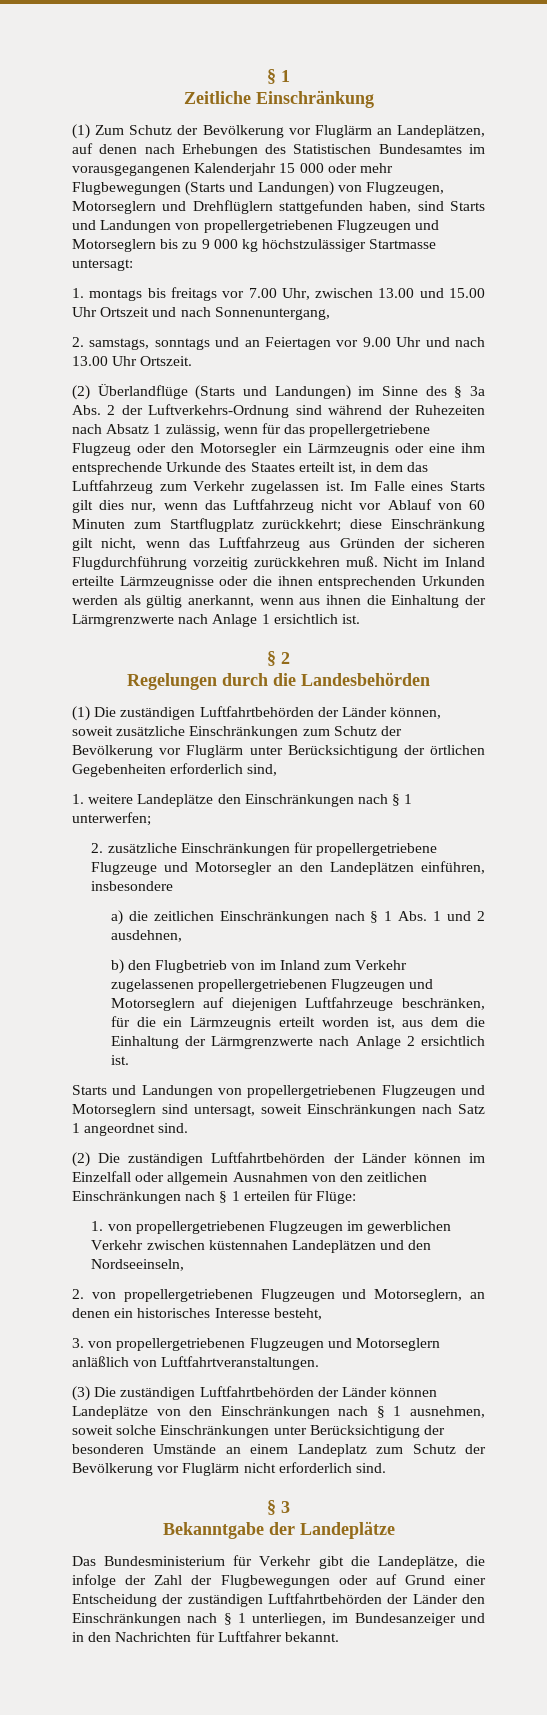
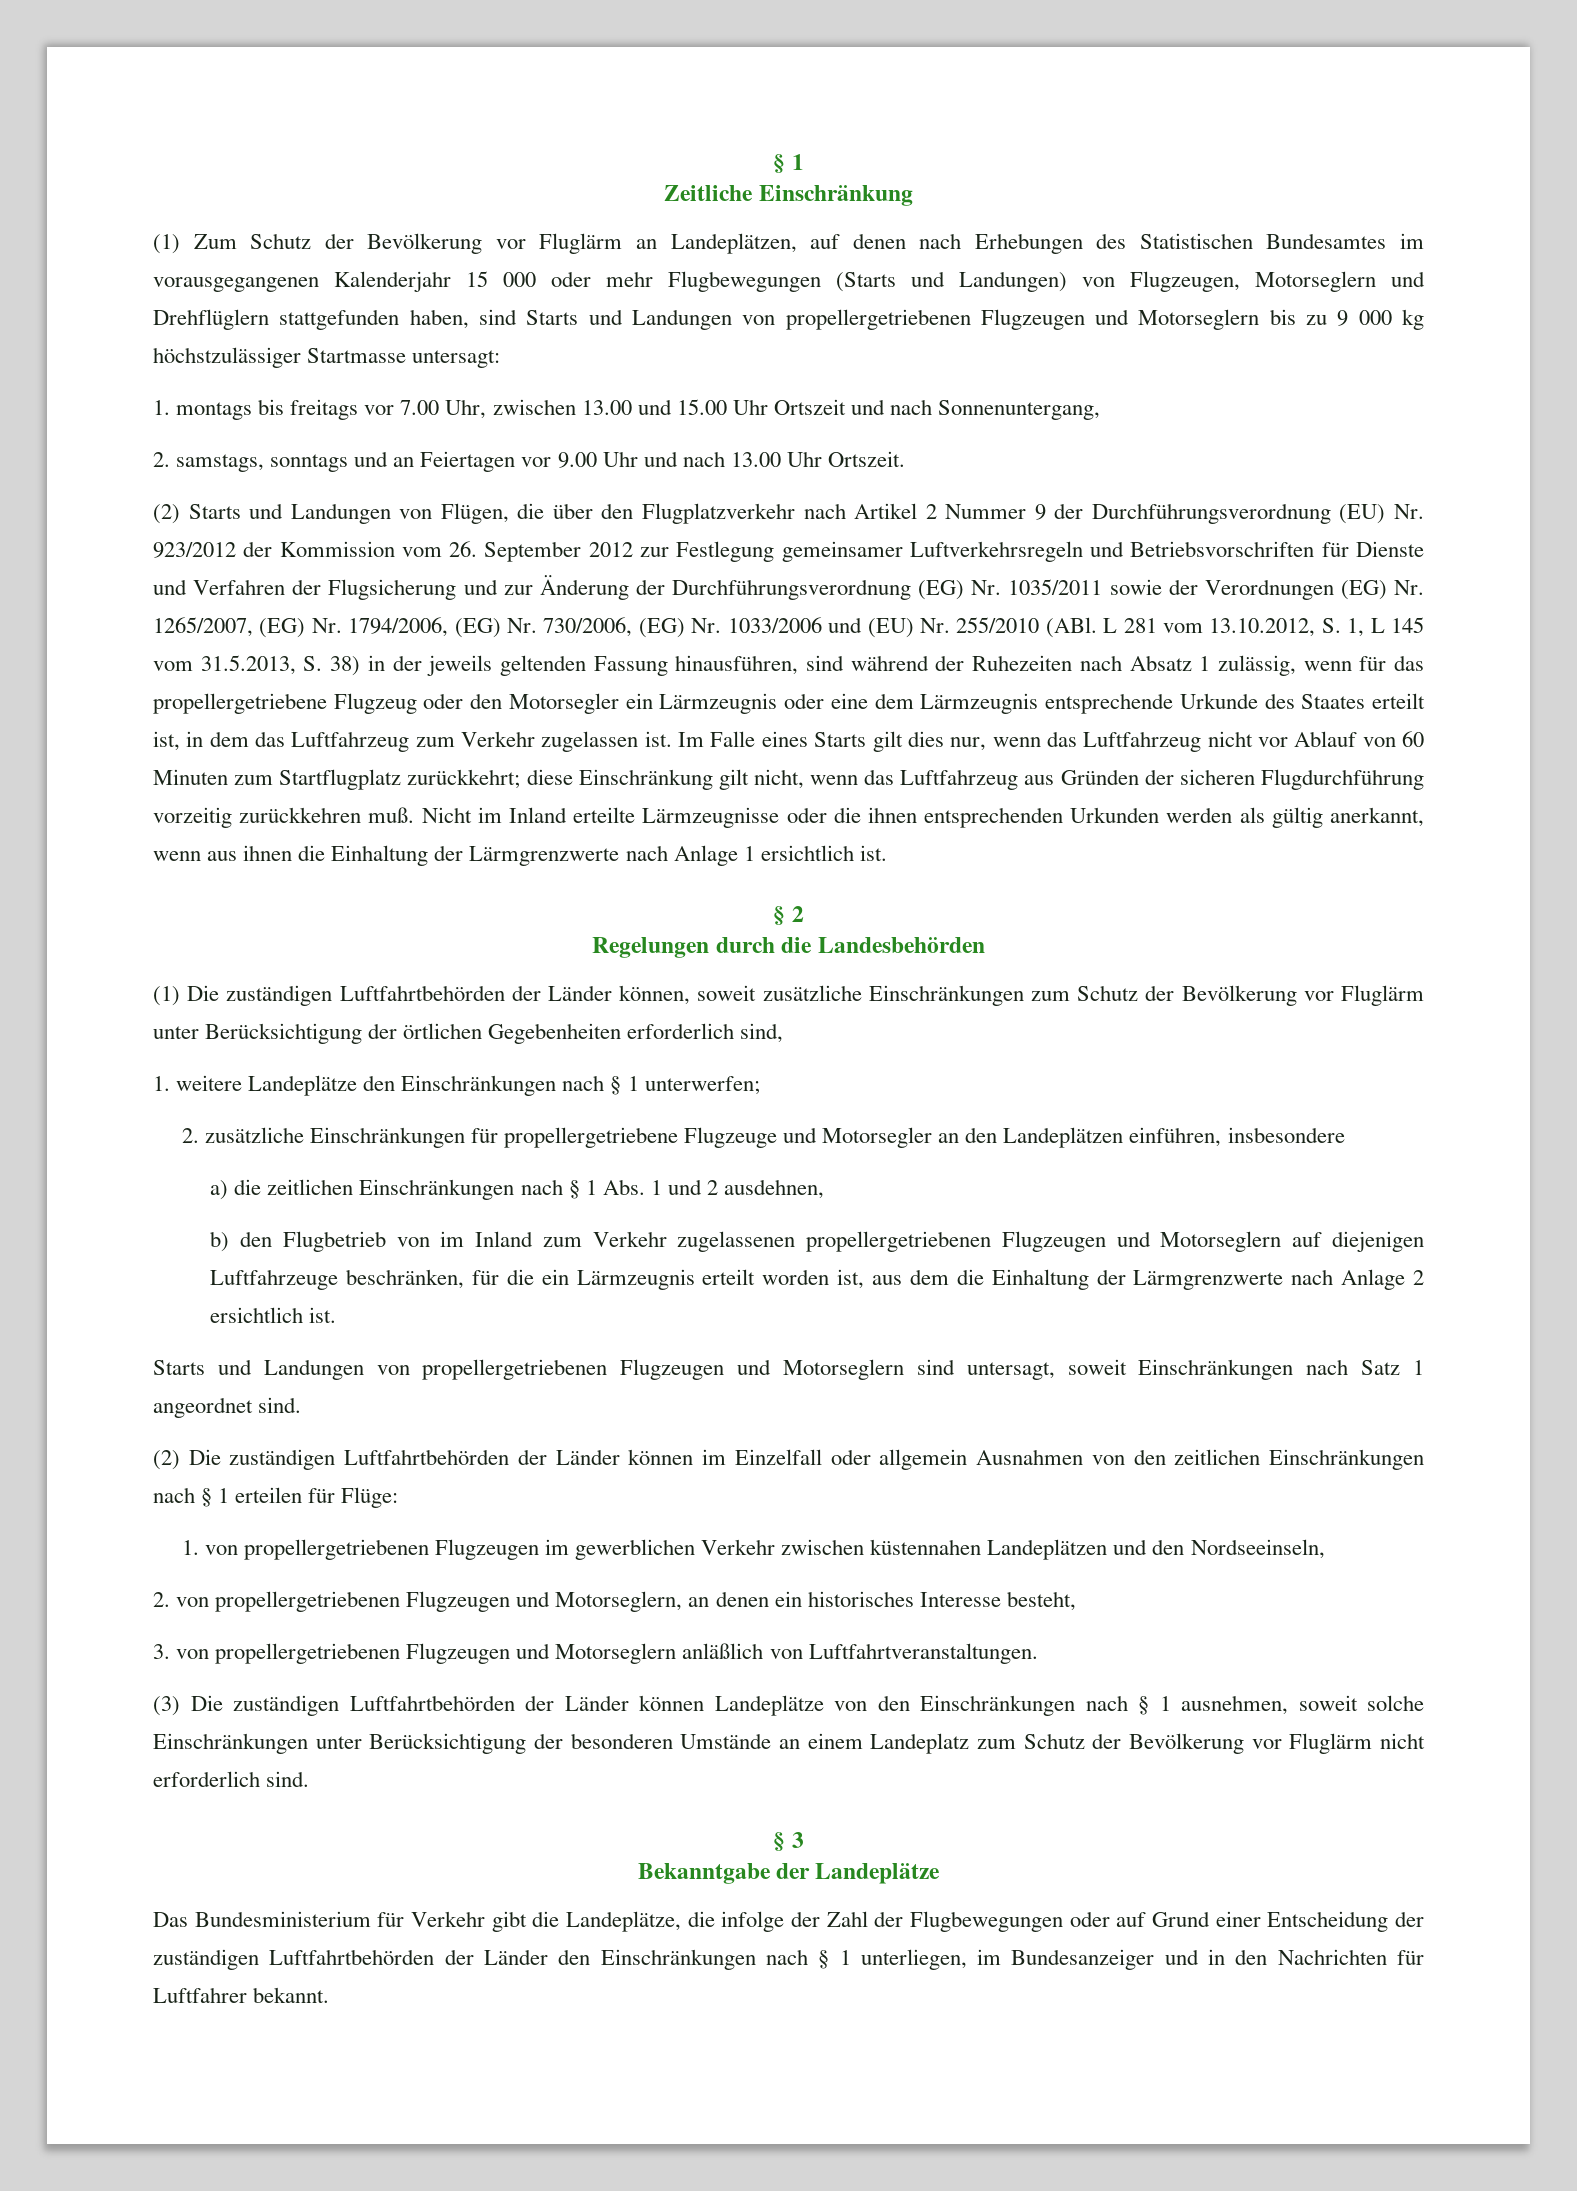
[97,384,486,400] [72,404,290,418] Überlandflüge (Starts und Landungen) im Sinne des § 3a Abs. 2 der Luftverkehrs-Ordnung -> [188,503,1424,524] [153,541,1424,562] [153,575,1424,600] [153,617,1424,638] [153,655,799,676] Starts und Landungen von Flügen, die über den Flugplatzverkehr nach Artikel 2 Nummer 9 der Durchführungsverordnung (EU) Nr. 923/2012 der Kommission vom 26. September 2012 zur Festlegung gemeinsamer Luftverkehrsregeln und Betriebsvorschriften für Dienste und Verfahren der Flugsicherung und zur Änderung der Durchführungsverordnung (EG) Nr. 1035/2011 sowie der Verordnungen (EG) Nr. 1265/2007, (EG) Nr. 1794/2006, (EG) Nr. 730/2006, (EG) Nr. 1033/2006 und (EU) Nr. 255/2010 (ABl. L 281 vom 13.10.2012, S. 1, L 145 vom 31.5.2013, S. 38) in der jeweils geltenden Fassung hinausführen,
[461,443,485,453] ihm -> [874,693,1039,714] dem Lärmzeugnis

